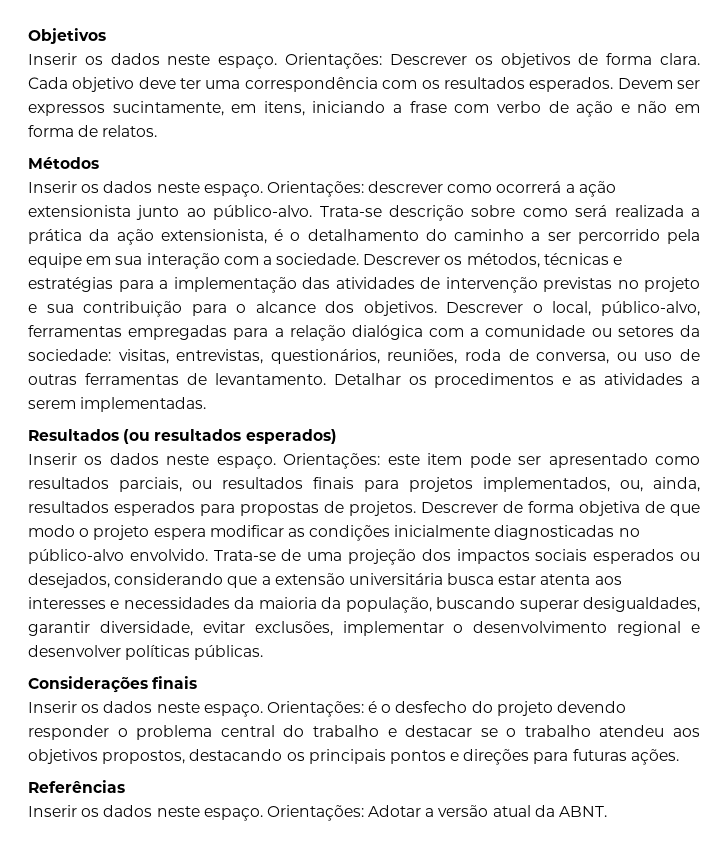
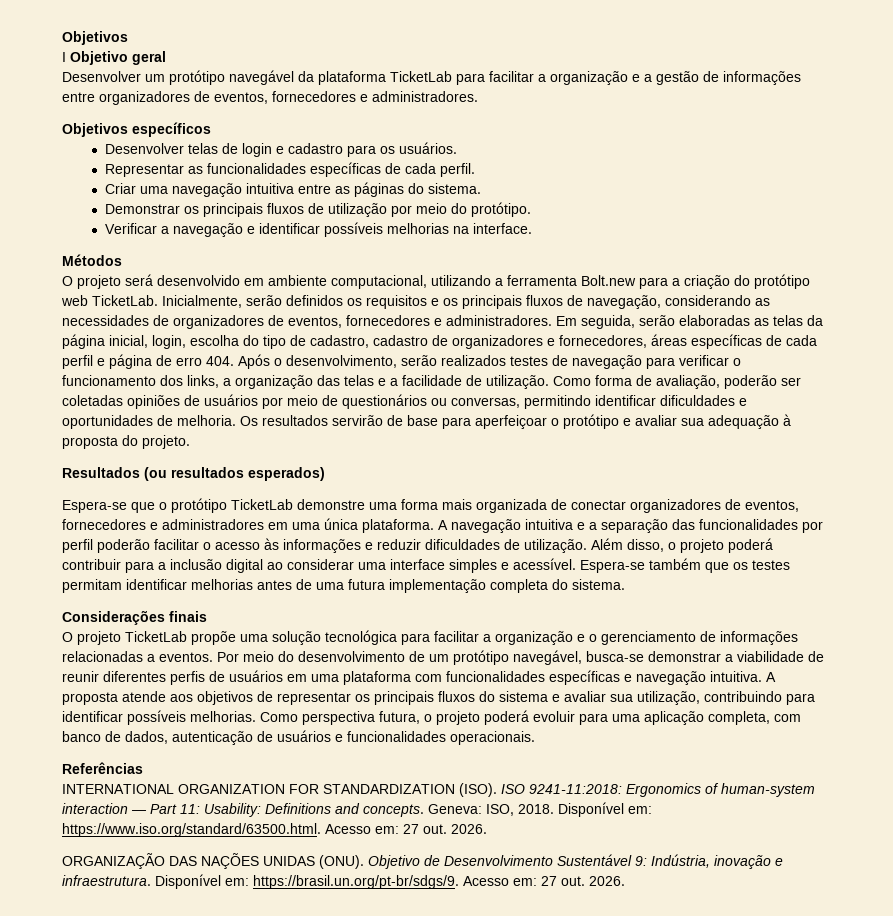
[28,53,700,69] [28,77,700,92] [28,101,701,117] [28,125,158,137] [28,157,99,169] [28,181,616,197] [28,205,700,221] [28,229,700,245] [28,253,623,269] [28,277,700,293] [28,301,700,317] [28,325,700,341] [28,349,701,364] [28,373,700,388] [28,397,207,412] [28,429,337,444] [28,453,700,469] [28,477,700,492] [28,501,700,516] [28,525,640,541] [28,549,700,565] [28,573,622,588] [28,597,701,613] [28,621,700,636] [28,645,264,660] [28,676,198,693] [28,701,627,717] [28,725,700,740] [28,749,679,765] [28,780,125,793] [28,805,608,821] Inserir os dados neste espaço. Orientações: Descrever os objetivos de forma clara. Cada objetivo deve ter uma correspondência com os resultados esperados. Devem ser expressos sucintamente, em itens, iniciando a frase com verbo de ação e não em forma de relatos. // Métodos // Inserir os dados neste espaço. Orientações: descrever como ocorrerá a ação extensionista junto ao público-alvo. Trata-se descrição sobre como será realizada a prática da ação extensionista, é o detalhamento do caminho a ser percorrido pela equipe em sua interação com a sociedade. Descrever os métodos, técnicas e estratégias para a implementação das atividades de intervenção previstas no projeto e sua contribuição para o alcance dos objetivos. Descrever o local, público-alvo, ferramentas empregadas para a relação dialógica com a comunidade ou setores da sociedade: visitas, entrevistas, questionários, reuniões, roda de conversa, ou uso de outras ferramentas de levantamento. Detalhar os procedimentos e as atividades a serem implementadas. // Resultados (ou resultados esperados) // Inserir os dados neste espaço. Orientações: este item pode ser apresentado como resultados parciais, ou resultados finais para projetos implementados, ou, ainda, resultados esperados para propostas de projetos. Descrever de forma objetiva de que modo o projeto espera modificar as condições inicialmente diagnosticadas no público-alvo envolvido. Trata-se de uma projeção dos impactos sociais esperados ou desejados, considerando que a extensão universitária busca estar atenta aos interesses e necessidades da maioria da população, buscando superar desigualdades, garantir diversidade, evitar exclusões, implementar o desenvolvimento regional e desenvolver políticas públicas. // Considerações finais // Inserir os dados neste espaço. Orientações: é o desfecho do projeto devendo responder o problema central do trabalho e destacar se o trabalho atendeu aos objetivos propostos, destacando os principais pontos e direções para futuras ações. // Referências // Inserir os dados neste espaço. Orientações: Adotar a versão atual da ABNT. -> [62,51,166,65] [62,70,801,85] [62,91,478,105] [62,122,211,137] [104,142,457,157] [104,162,475,177] [104,182,481,197] [104,202,531,217] [104,222,532,237] [62,254,122,266] [62,274,810,289] [61,295,770,309] [62,315,823,329] [62,334,817,349] [62,354,741,369] [62,375,801,389] [62,394,747,409] [62,414,791,429] [62,435,190,449] [62,467,325,481] [62,498,799,513] [62,518,823,533] [62,538,773,553] [62,558,790,573] [62,579,625,593] [62,610,207,625] [62,630,798,645] [62,650,824,665] [62,670,776,685] [62,691,815,705] [62,710,801,725] [62,730,535,745] [62,762,143,774] [62,783,815,797] [62,802,652,817] [62,823,487,837] [62,853,783,869] [62,874,625,889] I Objetivo geral // Desenvolver um protótipo navegável da plataforma TicketLab para facilitar a organização e a gestão de informações entre organizadores de eventos, fornecedores e administradores. // Objetivos específicos // Desenvolver telas de login e cadastro para os usuários. // Representar as funcionalidades específicas de cada perfil. // Criar uma navegação intuitiva entre as páginas do sistema. // Demonstrar os principais fluxos de utilização por meio do protótipo. // Verificar a navegação e identificar possíveis melhorias na interface. // Métodos // O projeto será desenvolvido em ambiente computacional, utilizando a ferramenta Bolt.new para a criação do protótipo web TicketLab. Inicialmente, serão definidos os requisitos e os principais fluxos de navegação, considerando as necessidades de organizadores de eventos, fornecedores e administradores. Em seguida, serão elaboradas as telas da página inicial, login, escolha do tipo de cadastro, cadastro de organizadores e fornecedores, áreas específicas de cada perfil e página de erro 404. Após o desenvolvimento, serão realizados testes de navegação para verificar o funcionamento dos links, a organização das telas e a facilidade de utilização. Como forma de avaliação, poderão ser coletadas opiniões de usuários por meio de questionários ou conversas, permitindo identificar dificuldades e oportunidades de melhoria. Os resultados servirão de base para aperfeiçoar o protótipo e avaliar sua adequação à proposta do projeto. // Resultados (ou resultados esperados) // Espera-se que o protótipo TicketLab demonstre uma forma mais organizada de conectar organizadores de eventos, fornecedores e administradores em uma única plataforma. A navegação intuitiva e a separação das funcionalidades por perfil poderão facilitar o acesso às informações e reduzir dificuldades de utilização. Além disso, o projeto poderá contribuir para a inclusão digital ao considerar uma interface simples e acessível. Espera-se também que os testes permitam identificar melhorias antes de uma futura implementação completa do sistema. // Considerações finais // O projeto TicketLab propõe uma solução tecnológica para facilitar a organização e o gerenciamento de informações relacionadas a eventos. Por meio do desenvolvimento de um protótipo navegável, busca-se demonstrar a viabilidade de reunir diferentes perfis de usuários em uma plataforma com funcionalidades específicas e navegação intuitiva. A proposta atende aos objetivos de representar os principais fluxos do sistema e avaliar sua utilização, contribuindo para identificar possíveis melhorias. Como perspectiva futura, o projeto poderá evoluir para uma aplicação completa, com banco de dados, autenticação de usuários e funcionalidades operacionais. // Referências // INTERNATIONAL ORGANIZATION FOR STANDARDIZATION (ISO). ISO 9241-11:2018: Ergonomics of human-system interaction — Part 11: Usability: Definitions and concepts. Geneva: ISO, 2018. Disponível em: https://www.iso.org/standard/63500.html. Acesso em: 27 out. 2026. // ORGANIZAÇÃO DAS NAÇÕES UNIDAS (ONU). Objetivo de Desenvolvimento Sustentável 9: Indústria, inovação e infraestrutura. Disponível em: https://brasil.un.org/pt-br/sdgs/9. Acesso em: 27 out. 2026.

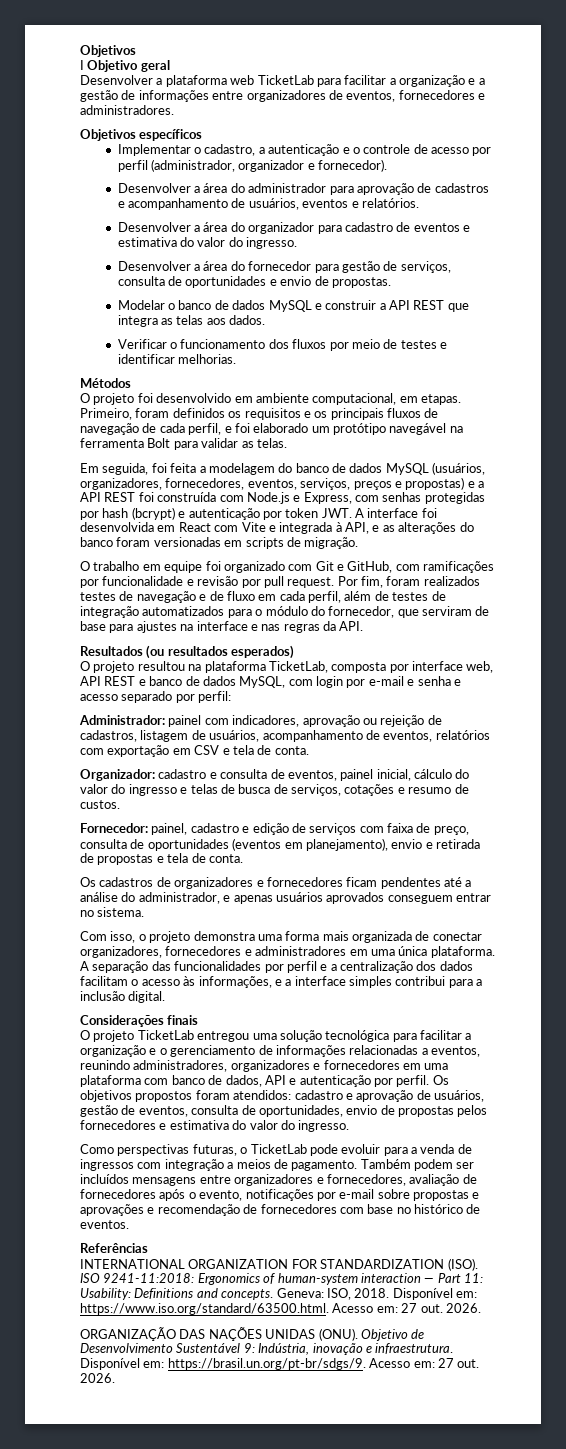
[145,70,386,85] um protótipo navegável da plataforma -> [156,75,255,87] a plataforma web
[104,142,457,157] [104,162,475,177] [104,182,481,197] [104,202,531,217] [104,222,532,237] Desenvolver telas de login e cadastro para os usuários. // Representar as funcionalidades específicas de cada perfil. // Criar uma navegação intuitiva entre as páginas do sistema. // Demonstrar os principais fluxos de utilização por meio do protótipo. // Verificar a navegação e identificar possíveis melhorias na interface. -> [117,144,492,156] [117,159,388,172] [117,183,489,195] [117,198,419,210] [117,222,471,234] [117,237,298,249] [117,261,451,273] [117,276,391,288] [117,300,469,312] [117,315,266,327] [117,339,448,351] [117,354,237,364] Implementar o cadastro, a autenticação e o controle de acesso por perfil (administrador, organizador e fornecedor). // Desenvolver a área do administrador para aprovação de cadastros e acompanhamento de usuários, eventos e relatórios. // Desenvolver a área do organizador para cadastro de eventos e estimativa do valor do ingresso. // Desenvolver a área do fornecedor para gestão de serviços, consulta de oportunidades e envio de propostas. // Modelar o banco de dados MySQL e construir a API REST que integra as telas aos dados. // Verificar o funcionamento dos fluxos por meio de testes e identificar melhorias.
[125,274,153,286] será -> [137,393,153,403] foi
[431,274,810,289] [61,295,282,308] utilizando a ferramenta Bolt.new para a criação do protótipo web TicketLab. Inicialmente, serão -> [399,394,461,405] [80,408,170,420] em etapas. Primeiro, foram
[587,295,770,309] [62,315,823,329] [62,334,817,349] [62,354,741,369] [62,375,801,389] [62,394,747,409] [62,414,791,429] [62,435,190,449] [62,467,325,481] [62,498,365,513] navegação, considerando as necessidades de organizadores de eventos, fornecedores e administradores. Em seguida, serão elaboradas as telas da página inicial, login, escolha do tipo de cadastro, cadastro de organizadores e fornecedores, áreas específicas de cada perfil e página de erro 404. Após o desenvolvimento, serão realizados testes de navegação para verificar o funcionamento dos links, a organização das telas e a facilidade de utilização. Como forma de avaliação, poderão ser coletadas opiniões de usuários por meio de questionários ou conversas, permitindo identificar dificuldades e oportunidades de melhoria. Os resultados servirão de base para aperfeiçoar o protótipo e avaliar sua adequação à proposta do projeto. // Resultados (ou resultados esperados) // Espera-se que o protótipo TicketLab demonstre -> [80,423,463,435] [80,438,287,450] [80,462,486,475] [80,477,484,490] [80,492,485,504] [80,507,437,520] [80,522,474,534] [80,537,359,549] [80,561,495,573] [80,576,480,588] [80,591,446,603] [80,606,490,618] [80,621,364,633] [80,645,295,659] [80,661,494,673] [80,676,461,688] [80,691,232,703] [79,715,442,727] [80,730,490,742] [80,745,309,757] [80,769,470,781] [80,784,469,796] [80,800,120,809] [80,823,469,835] [80,838,480,851] [80,853,243,865] [80,877,472,889] [80,892,491,904] [80,907,145,917] [80,931,255,943] navegação de cada perfil, e foi elaborado um protótipo navegável na ferramenta Bolt para validar as telas. // Em seguida, foi feita a modelagem do banco de dados MySQL (usuários, organizadores, fornecedores, eventos, serviços, preços e propostas) e a API REST foi construída com Node.js e Express, com senhas protegidas por hash (bcrypt) e autenticação por token JWT. A interface foi desenvolvida em React com Vite e integrada à API, e as alterações do banco foram versionadas em scripts de migração. // O trabalho em equipe foi organizado com Git e GitHub, com ramificações por funcionalidade e revisão por pull request. Por fim, foram realizados testes de navegação e de fluxo em cada perfil, além de testes de integração automatizados para o módulo do fornecedor, que serviram de base para ajustes na interface e nas regras da API. // Resultados (ou resultados esperados) // O projeto resultou na plataforma TicketLab, composta por interface web, API REST e banco de dados MySQL, com login por e-mail e senha e acesso separado por perfil: // Administrador: painel com indicadores, aprovação ou rejeição de cadastros, listagem de usuários, acompanhamento de eventos, relatórios com exportação em CSV e tela de conta. // Organizador: cadastro e consulta de eventos, painel inicial, cálculo do valor do ingresso e telas de busca de serviços, cotações e resumo de custos. // Fornecedor: painel, cadastro e edição de serviços com faixa de preço, consulta de oportunidades (eventos em planejamento), envio e retirada de propostas e tela de conta. // Os cadastros de organizadores e fornecedores ficam pendentes até a análise do administrador, e apenas usuários aprovados conseguem entrar no sistema. // Com isso, o projeto demonstra
[630,499,799,513] organizadores de eventos, -> [80,946,162,958] organizadores,
[451,519,597,533] navegação intuitiva e a -> (89, 966) none
[97,538,773,553] [62,558,790,573] [62,579,625,593] poderão facilitar o acesso às informações e reduzir dificuldades de utilização. Além disso, o projeto poderá contribuir para a inclusão digital ao considerar uma interface simples e acessível. Espera-se também que os testes permitam identificar melhorias antes de uma futura implementação completa do sistema. -> [320,961,473,973] [80,976,483,988] [80,991,166,1003] e a centralização dos dados facilitam o acesso às informações, e a interface simples contribui para a inclusão digital.
[191,631,236,645] propõe -> [197,1031,250,1042] entregou
[159,650,824,665] [62,670,776,685] [62,691,815,705] [62,710,801,725] [62,730,535,745] eventos. Por meio do desenvolvimento de um protótipo navegável, busca-se demonstrar a viabilidade de reunir diferentes perfis de usuários em uma plataforma com funcionalidades específicas e navegação intuitiva. A proposta atende aos objetivos de representar os principais fluxos do sistema e avaliar sua utilização, contribuindo para identificar possíveis melhorias. Como perspectiva futura, o projeto poderá evoluir para uma aplicação completa, com banco de dados, autenticação de usuários e funcionalidades operacionais. -> [431,1046,480,1057] [80,1060,449,1072] [80,1075,449,1087] [80,1090,484,1102] [80,1105,488,1117] [80,1120,350,1132] [80,1144,472,1156] [80,1159,475,1171] [80,1174,477,1186] [80,1189,480,1201] [80,1204,481,1216] [80,1220,129,1229] eventos, reunindo administradores, organizadores e fornecedores em uma plataforma com banco de dados, API e autenticação por perfil. Os objetivos propostos foram atendidos: cadastro e aprovação de usuários, gestão de eventos, consulta de oportunidades, envio de propostas pelos fornecedores e estimativa do valor do ingresso. // Como perspectivas futuras, o TicketLab pode evoluir para a venda de ingressos com integração a meios de pagamento. Também podem ser incluídos mensagens entre organizadores e fornecedores, avaliação de fornecedores após o evento, notificações por e-mail sobre propostas e aprovações e recomendação de fornecedores com base no histórico de eventos.

